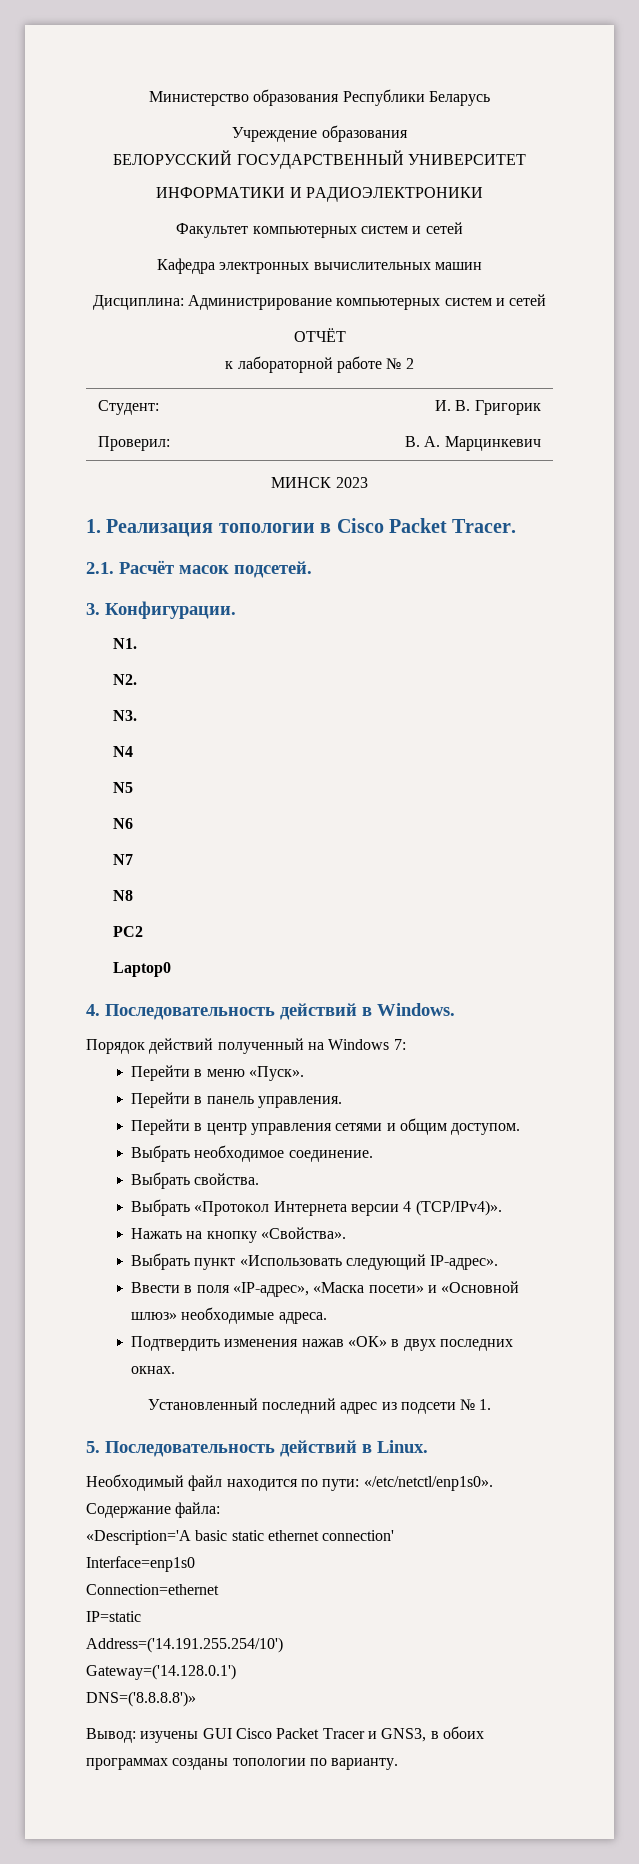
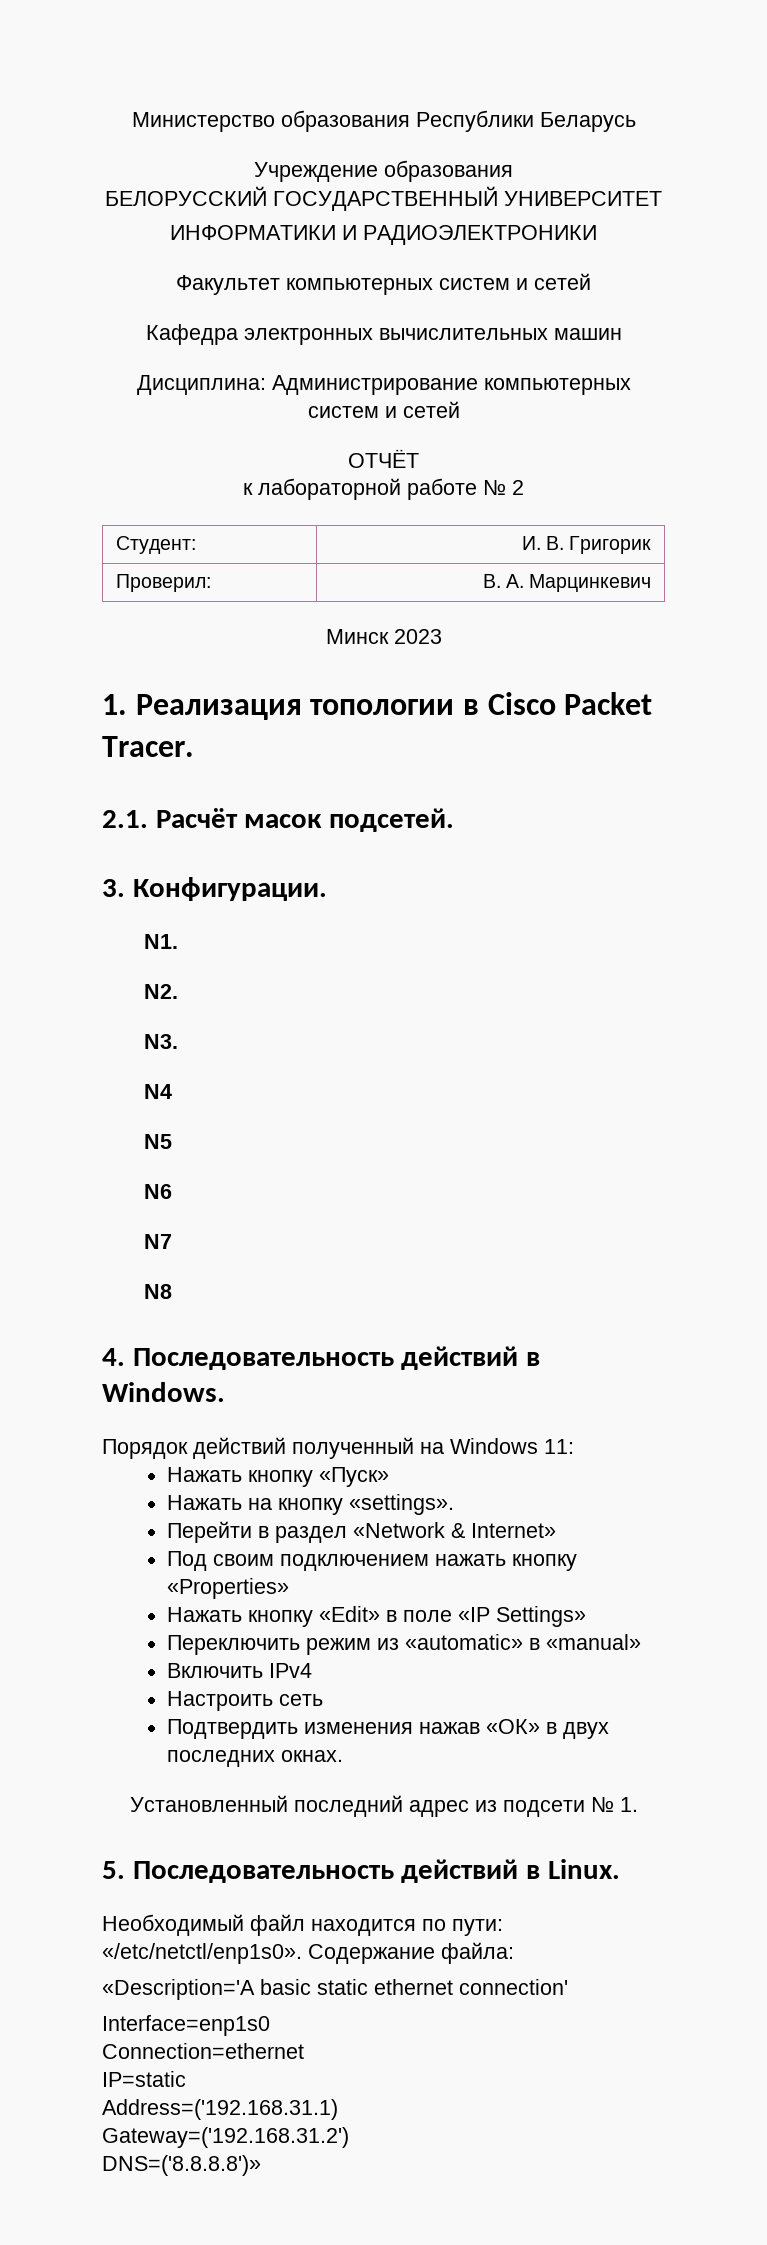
[271,477,332,488] МИНСК -> [325,629,389,644] Минск
[113,926,144,937] [113,962,172,977] // PC2 // Laptop0 -> (172, 1291) none
[393,1039,406,1050] [131,1065,305,1081] [131,1092,343,1108] [131,1118,521,1135] [131,1145,373,1162] [131,1172,260,1189] [131,1199,502,1216] [131,1227,347,1243] [131,1253,499,1270] [131,1281,520,1297] [131,1307,327,1324] 7: // Перейти в меню «Пуск». // Перейти в панель управления. // Перейти в центр управления сетями и общим доступом. // Выбрать необходимое соединение. // Выбрать свойства. // Выбрать «Протокол Интернета версии 4 (TCP/IPv4)». // Нажать на кнопку «Свойства». // Выбрать пункт «Использовать следующий IP-адрес». // Ввести в поля «IP-адрес», «Маска посети» и «Основной шлюз» необходимые адреса. -> [544,1439,574,1454] [167,1467,390,1487] [167,1494,455,1515] [167,1521,557,1543] [167,1551,578,1571] [167,1578,290,1599] [167,1606,587,1627] [167,1634,642,1655] [167,1663,313,1678] [167,1691,324,1711] 11: // Нажать кнопку «Пуск» // Нажать на кнопку «settings». // Перейти в раздел «Network & Internet» // Под своим подключением нажать кнопку «Properties» // Нажать кнопку «Edit» в поле «IP Settings» // Переключить режим из «automatic» в «manual» // Включить IPv4 // Настроить сеть
[86,1637,283,1653] [86,1664,236,1680] Address=('14.191.255.254/10') // Gateway=('14.128.0.1') -> [102,2099,338,2120] [102,2127,349,2148] Address=('192.168.31.1) // Gateway=('192.168.31.2')
[86,1726,484,1743] [86,1758,399,1770] // Вывод: изучены GUI Cisco Packet Tracer и GNS3, в обоих программах созданы топологии по варианту. -> (261, 2165) none

